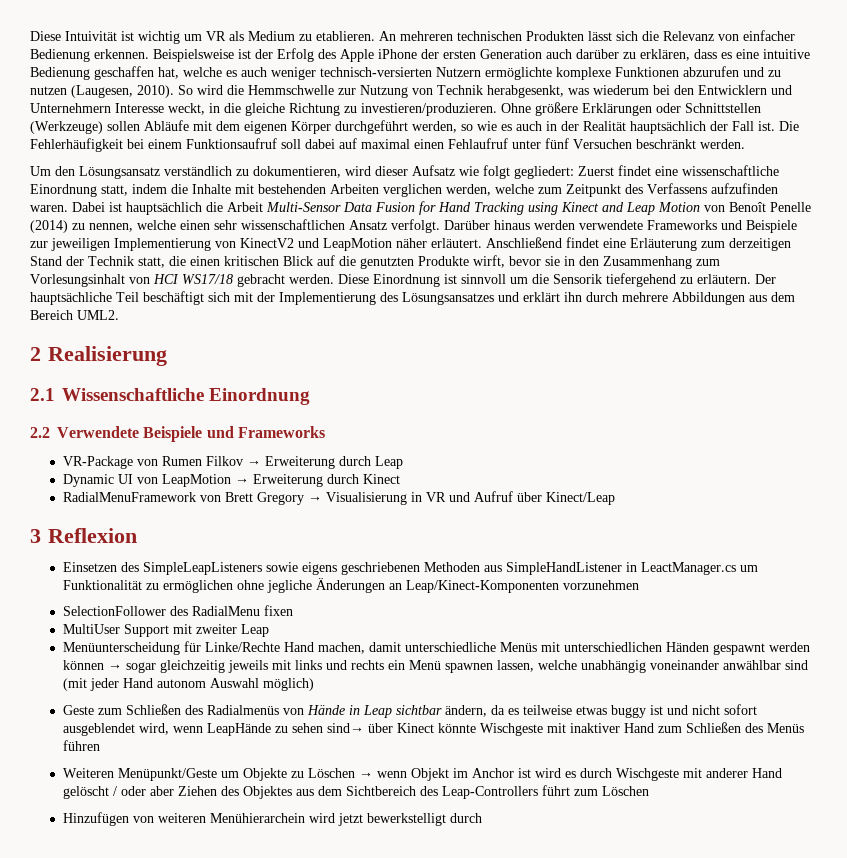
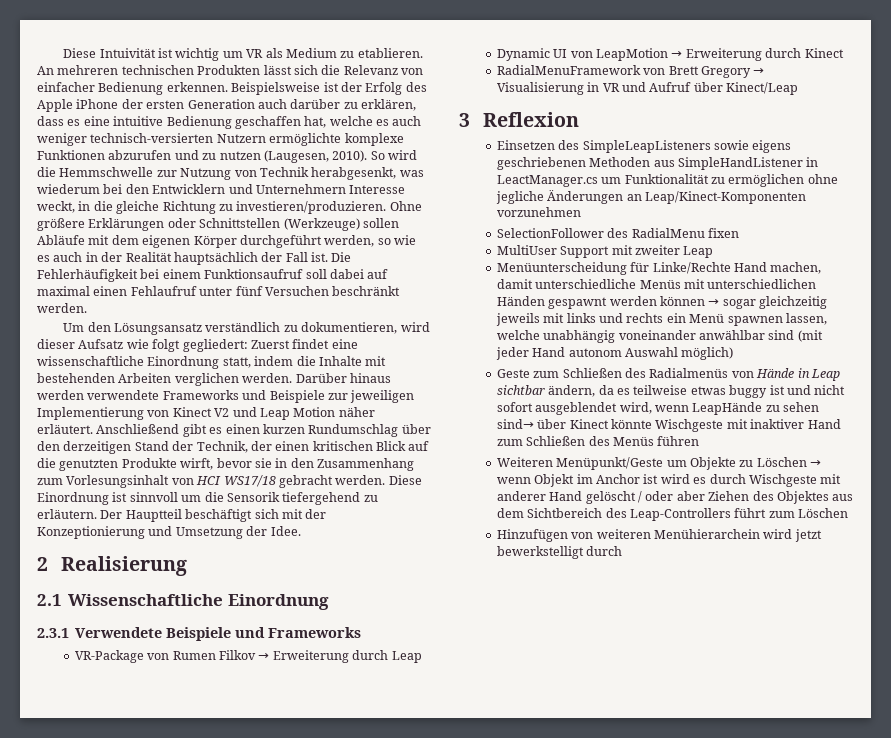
[446,183,778,197] [30,201,811,215] [30,219,440,233] werden, welche zum Zeitpunkt des Verfassens aufzufinden waren. Dabei ist hauptsächlich die Arbeit Multi-Sensor Data Fusion for Hand Tracking using Kinect and Leap Motion von Benoît Penelle (2014) zu nennen, welche einen sehr wissenschaftlichen Ansatz verfolgt. -> [242,373,293,383] werden.
[240,237,791,251] [30,256,186,268] KinectV2 und LeapMotion näher erläutert. Anschließend findet eine Erläuterung zum derzeitigen Stand der Technik statt, die -> [172,407,375,420] [37,424,431,437] [37,441,272,454] Kinect V2 und Leap Motion näher erläutert. Anschließend gibt es einen kurzen Rundumschlag über den derzeitigen Stand der Technik, der
[30,292,139,305] hauptsächliche Teil -> [125,509,182,522] Hauptteil
[279,292,795,305] [30,310,119,320] Implementierung des Lösungsansatzes und erklärt ihn durch mehrere Abbildungen aus dem Bereich UML2. -> [37,526,301,539] Konzeptionierung und Umsetzung der Idee.
[30,427,50,438] 2.2 -> [37,628,69,638] 2.3.1

